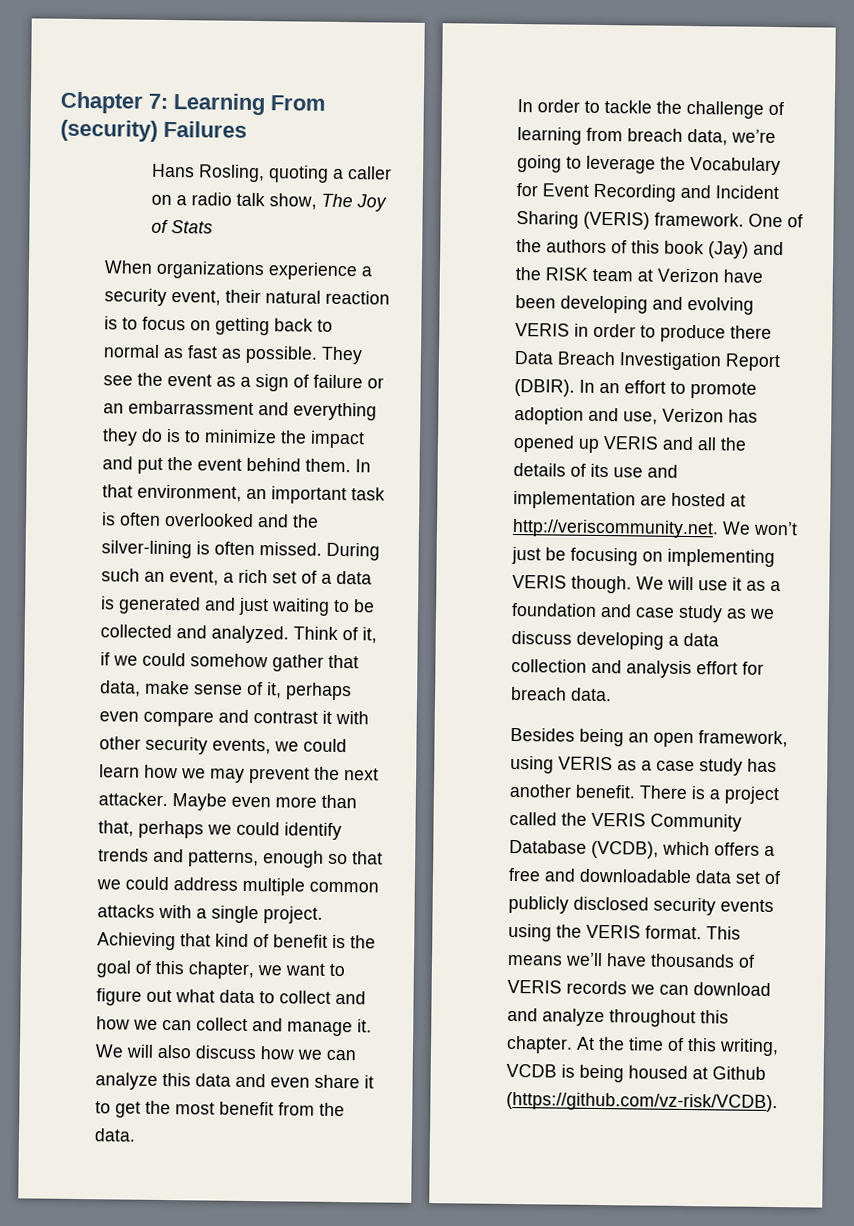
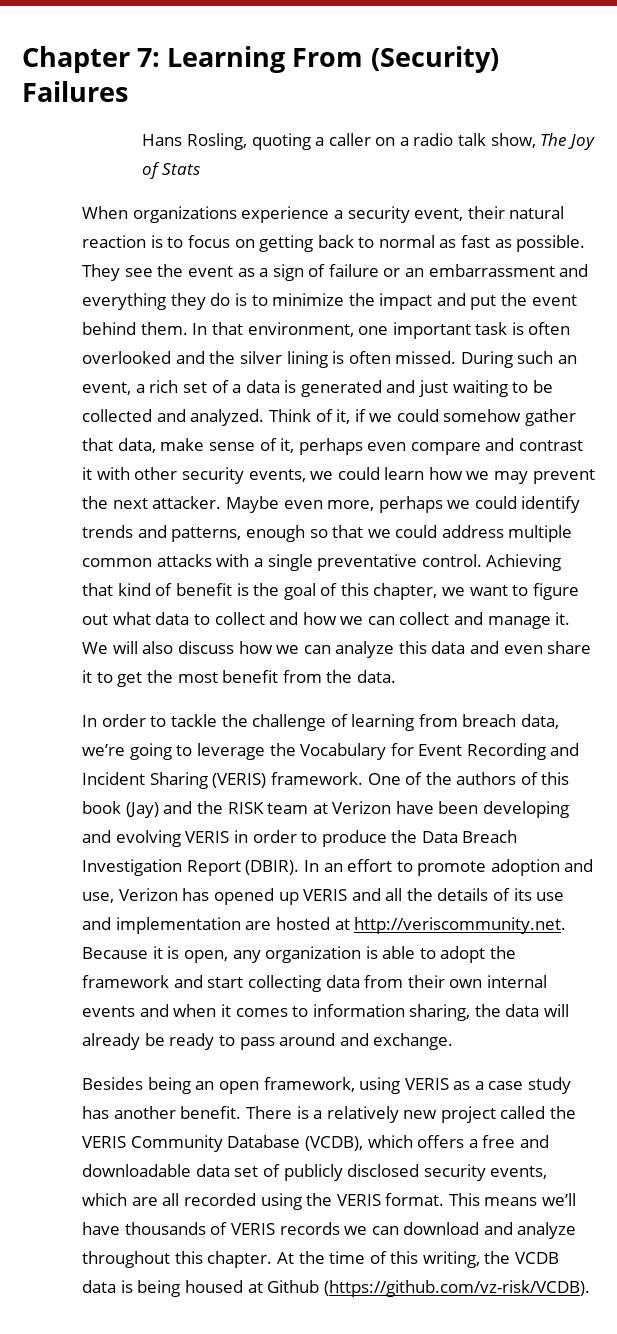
[60,119,158,142] (security) -> [370,46,499,73] (Security)
[246,488,268,500] an -> [358,326,389,335] one
[101,540,193,559] silver-lining -> [239,351,328,368] silver lining
[275,794,358,809] [98,820,135,837] more than that, -> [327,500,375,511] more,
[263,906,324,924] project. -> [317,554,482,571] preventative control.
[730,325,773,339] there -> [391,830,418,843] the
[722,521,799,536] [511,546,776,568] [512,574,782,594] [511,602,776,623] [511,630,720,650] [511,658,765,679] [511,686,613,702] We won’t just be focusing on implementing VERIS though. We will use it as a foundation and case study as we discuss developing a data collection and analysis effort for breach data. -> [82,946,517,963] [82,975,547,992] [82,1004,570,1021] [82,1033,454,1050] Because it is open, any organization is able to adopt the framework and start collecting data from their own internal events and when it comes to information sharing, the data will already be ready to pass around and exchange.
(721, 794) none -> [326,1106,438,1123] relatively new
[720,899,775,913] events -> [490,1166,548,1179] [82,1193,256,1206] events, which are all recorded
[506,1063,558,1078] VCDB -> [484,1251,560,1264] [82,1280,117,1293] the VCDB data

